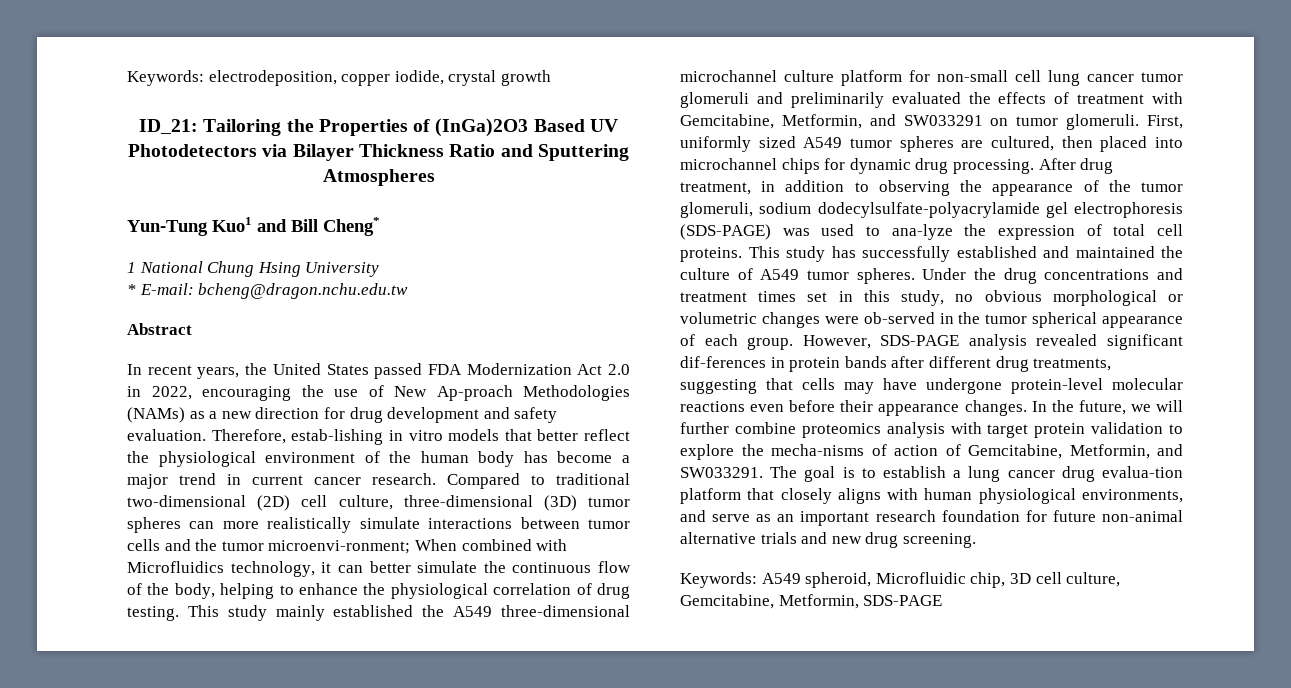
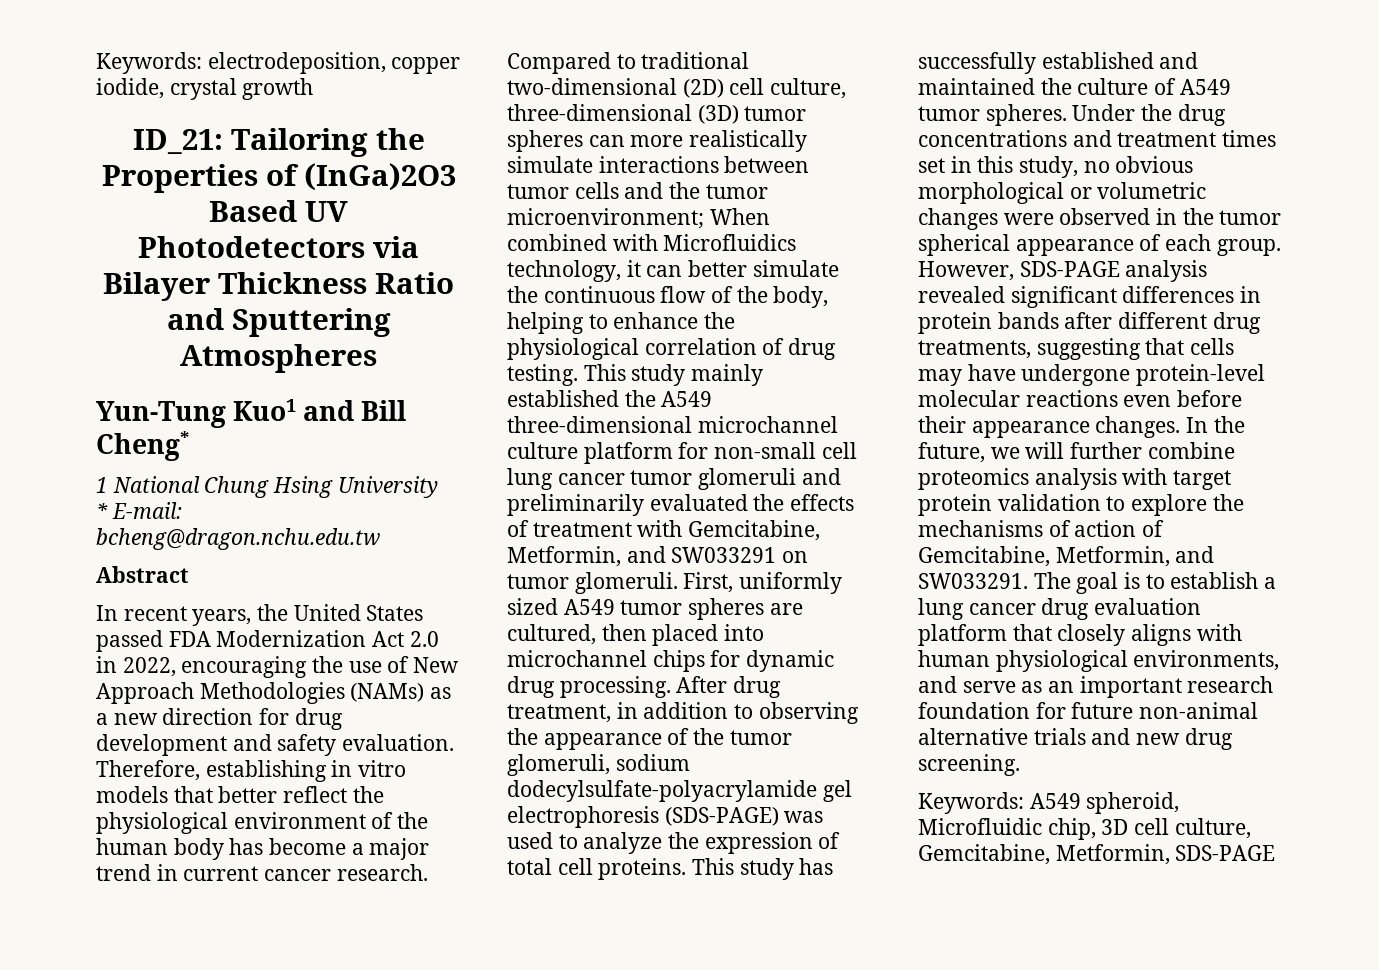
[436,385,513,401] Ap-proach -> [96,682,194,704] Approach
[291,429,384,445] estab-lishing -> [205,760,327,782] establishing
[268,540,411,554] microenvi-ronment; -> [507,208,704,229] microenvironment;
[891,224,953,240] ana-lyze -> [583,832,663,854] analyze
[863,312,935,324] ob-served -> [1059,208,1151,225] observed
[680,356,766,368] dif-ferences -> [1122,286,1235,303] differences
[771,444,864,456] mecha-nisms -> [918,520,1043,537] mechanisms
[1102,466,1183,478] evalua-tion -> [1094,598,1202,615] evaluation

